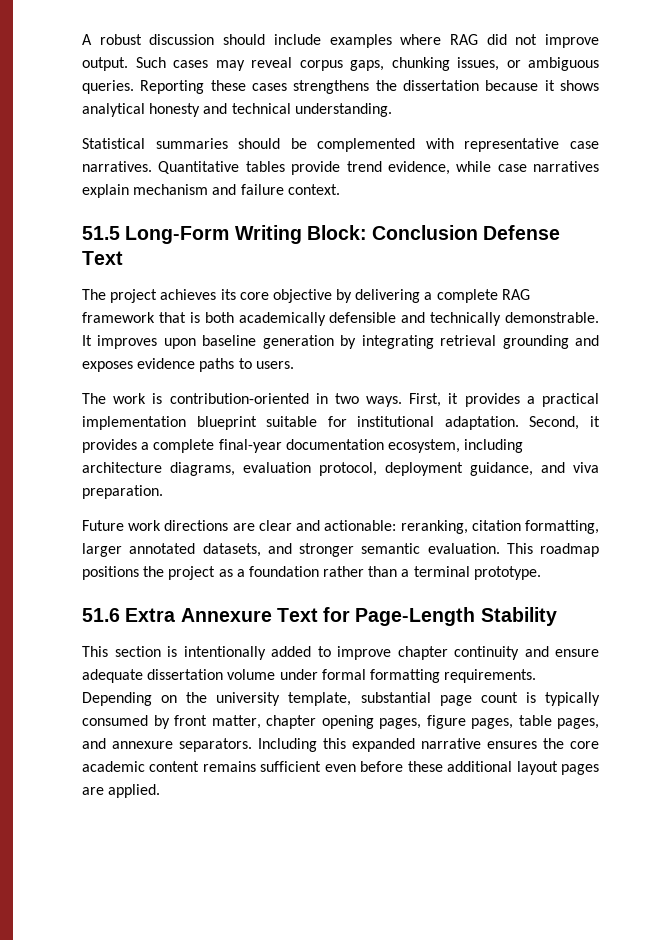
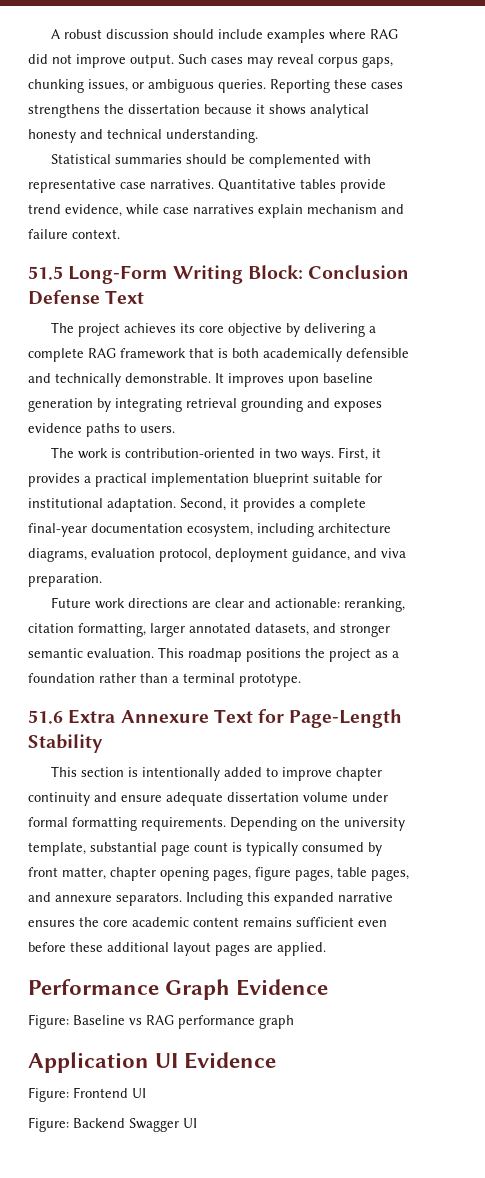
(161, 791) none -> [28,979,329,1000] [28,1014,294,1029] [28,1052,277,1073] [28,1087,146,1102] [28,1117,197,1132] // Performance Graph Evidence // Figure: Baseline vs RAG performance graph // Application UI Evidence // Figure: Frontend UI // Figure: Backend Swagger UI

